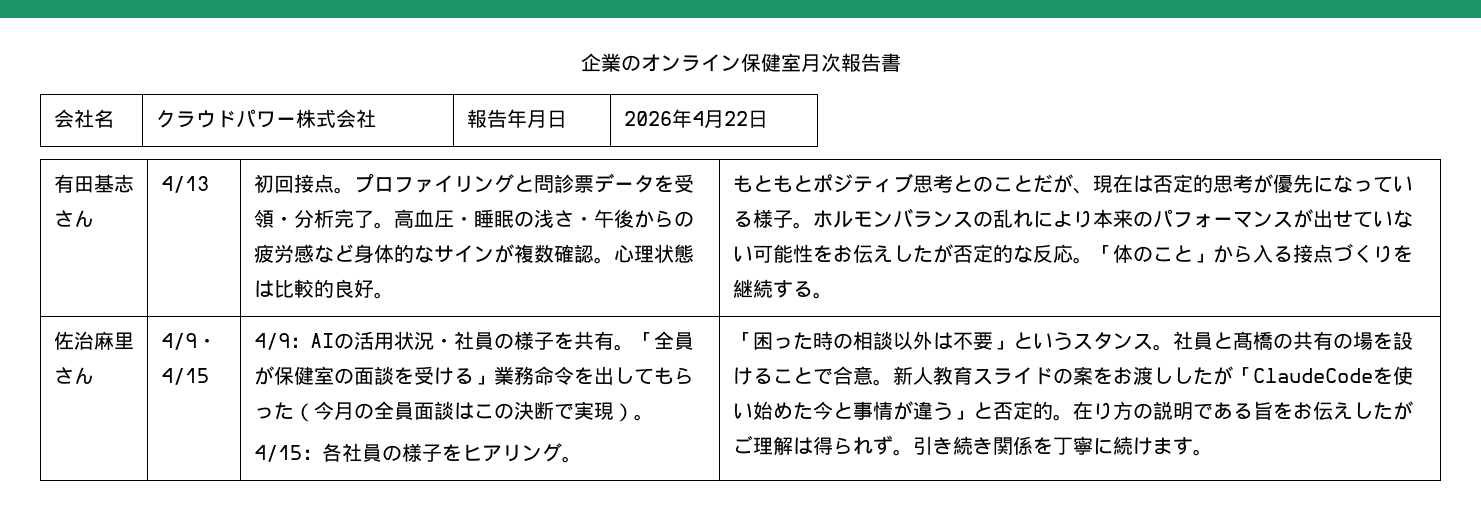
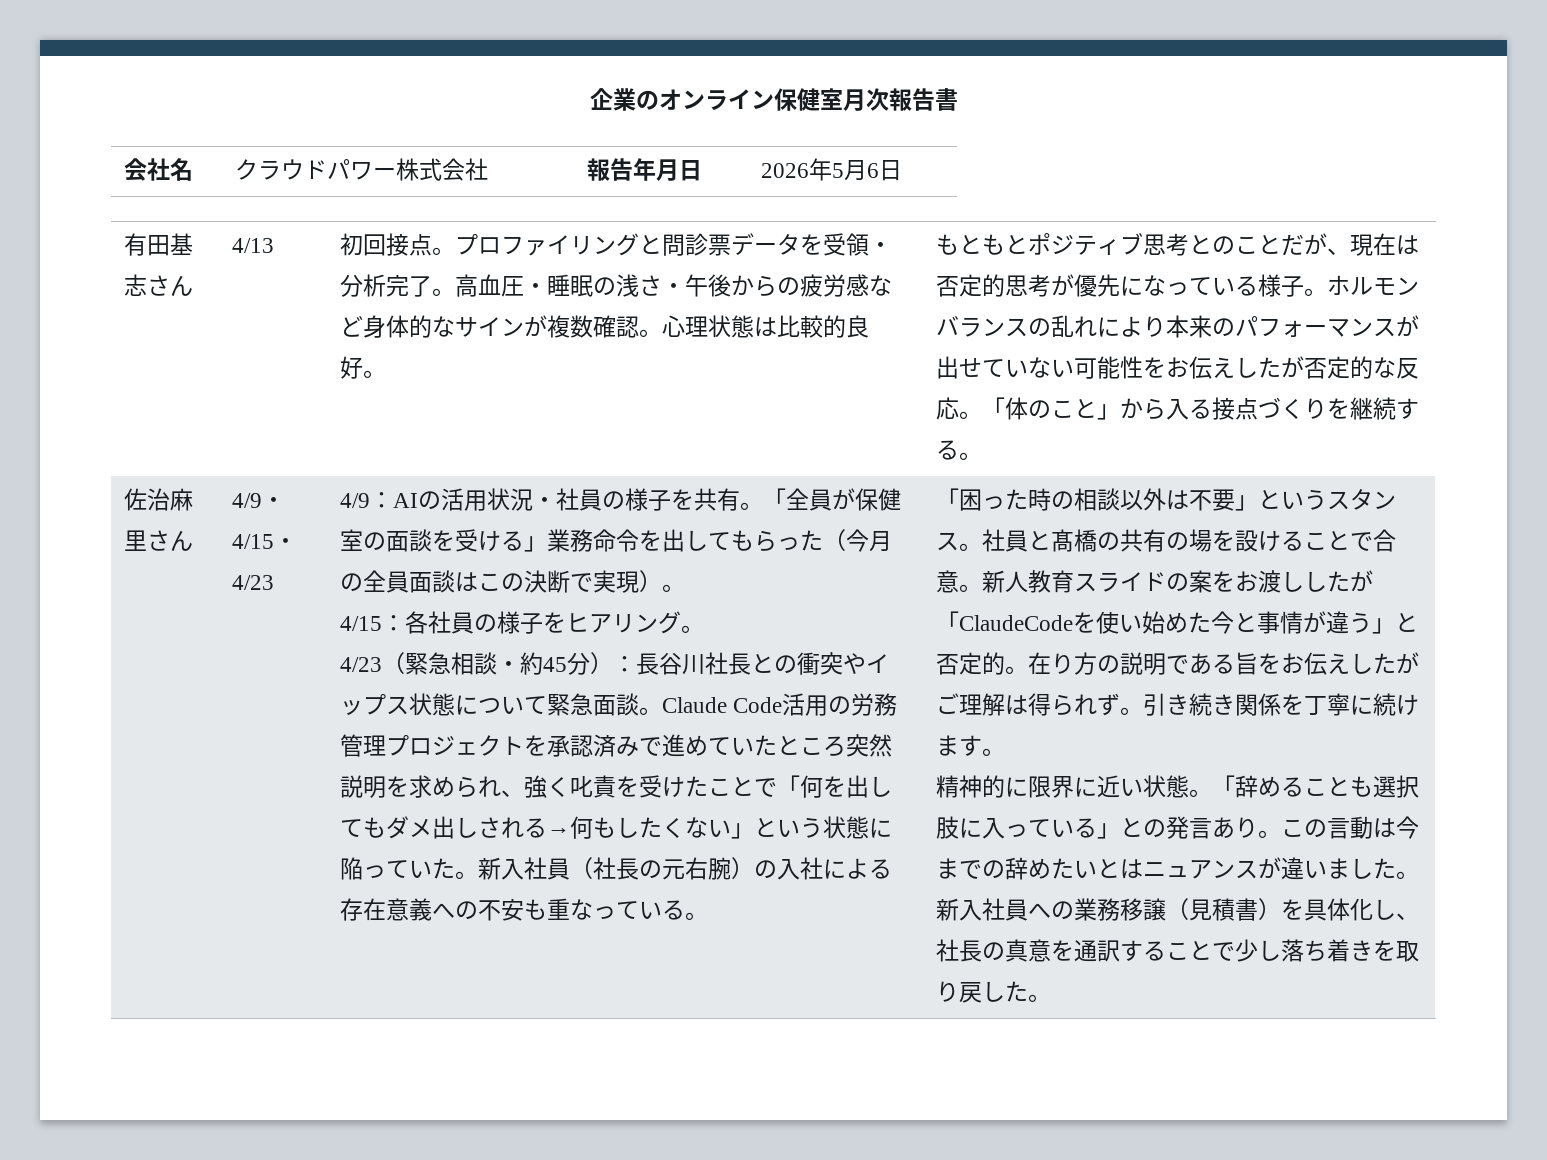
[691,110,748,128] 4月22 -> [831,160,879,181] 5月6
(209, 376) none -> [273,538,297,549] [231,575,274,590] ・4/23
(582, 459) none -> [339,652,889,675] [339,693,898,716] [339,734,892,757] [339,775,892,798] [339,816,892,839] [339,857,892,880] [339,898,708,921] // 4/23（緊急相談・約45分）：長谷川社長との衝突やイップス状態について緊急面談。Claude Code活用の労務管理プロジェクトを承認済みで進めていたところ突然説明を求められ、強く叱責を受けたことで「何を出してもダメ出しされる→何もしたくない」という状態に陥っていた。新入社員（社長の元右腕）の入社による存在意義への不安も重なっている。
(1213, 452) none -> [935,775,1419,798] [935,816,1419,839] [935,857,1419,880] [935,898,1419,921] [935,939,1419,962] [935,981,1051,1003] // 精神的に限界に近い状態。「辞めることも選択肢に入っている」との発言あり。この言動は今までの辞めたいとはニュアンスが違いました。新入社員への業務移譲（見積書）を具体化し、社長の真意を通訳することで少し落ち着きを取り戻した。

